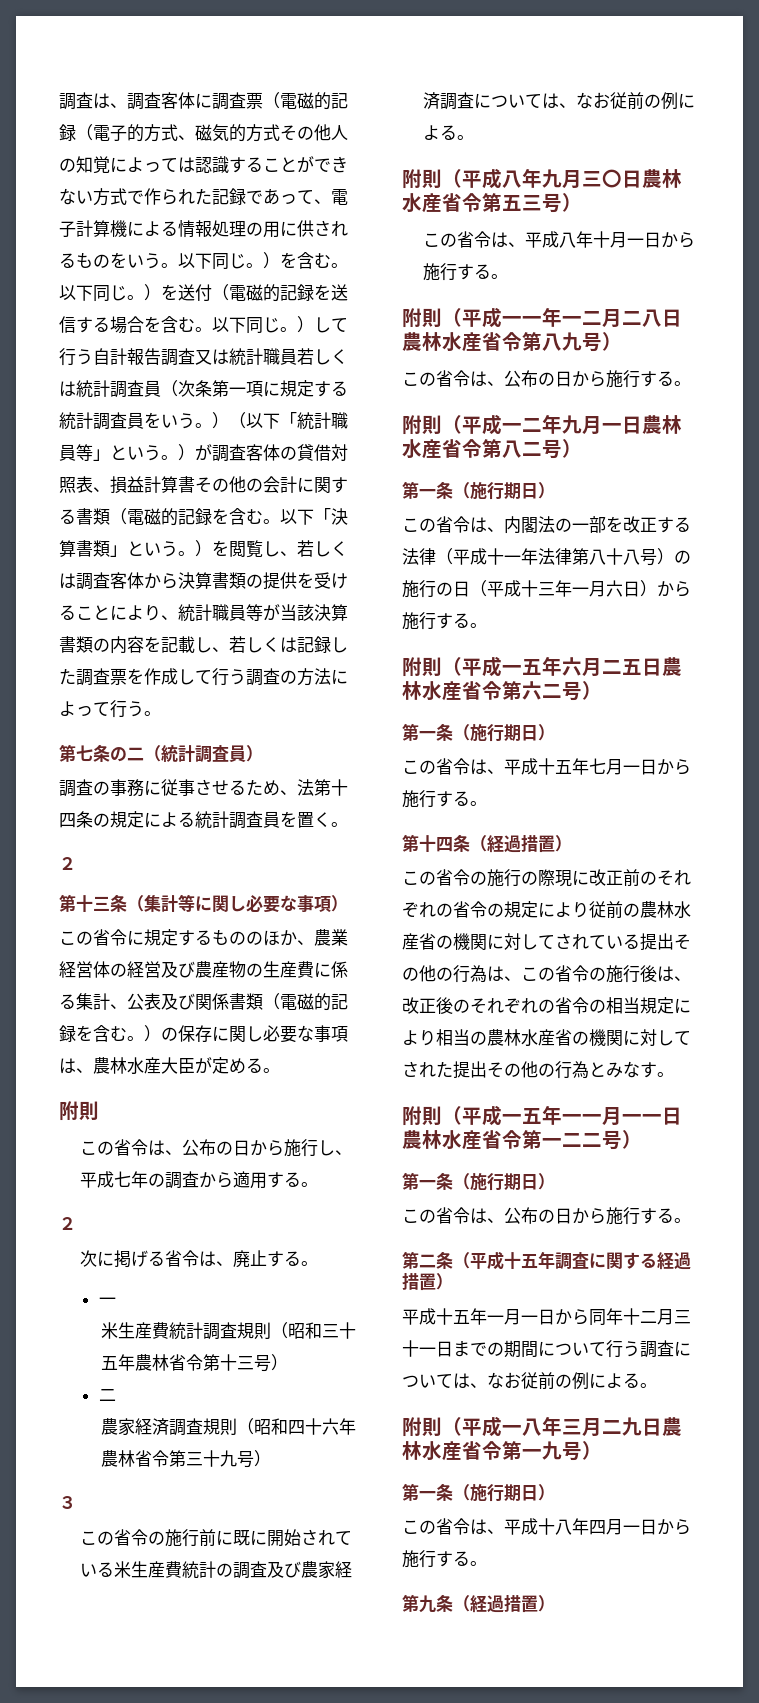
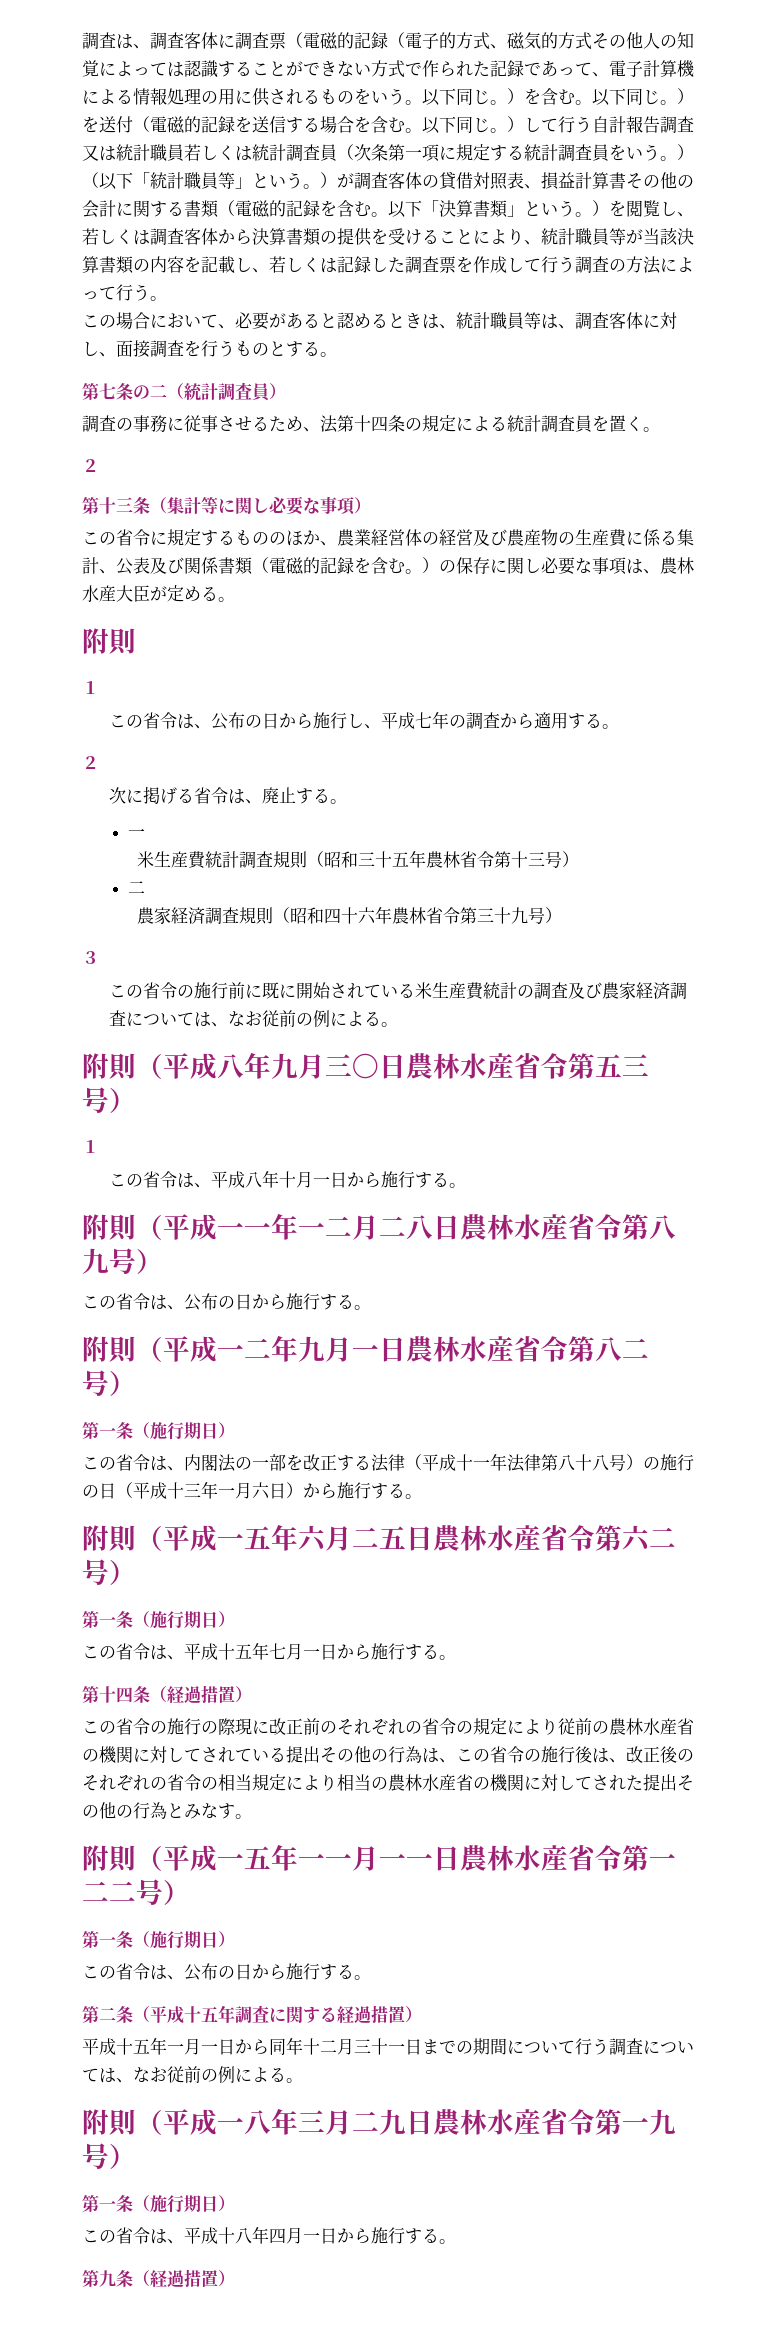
(161, 713) none -> [82,312,677,330] [82,340,337,358] // この場合において、必要があると認めるときは、統計職員等は、調査客体に対し、面接調査を行うものとする。
(99, 1111) none -> [82,681,99,694] // １
(582, 202) none -> [82,1140,99,1153] // １

